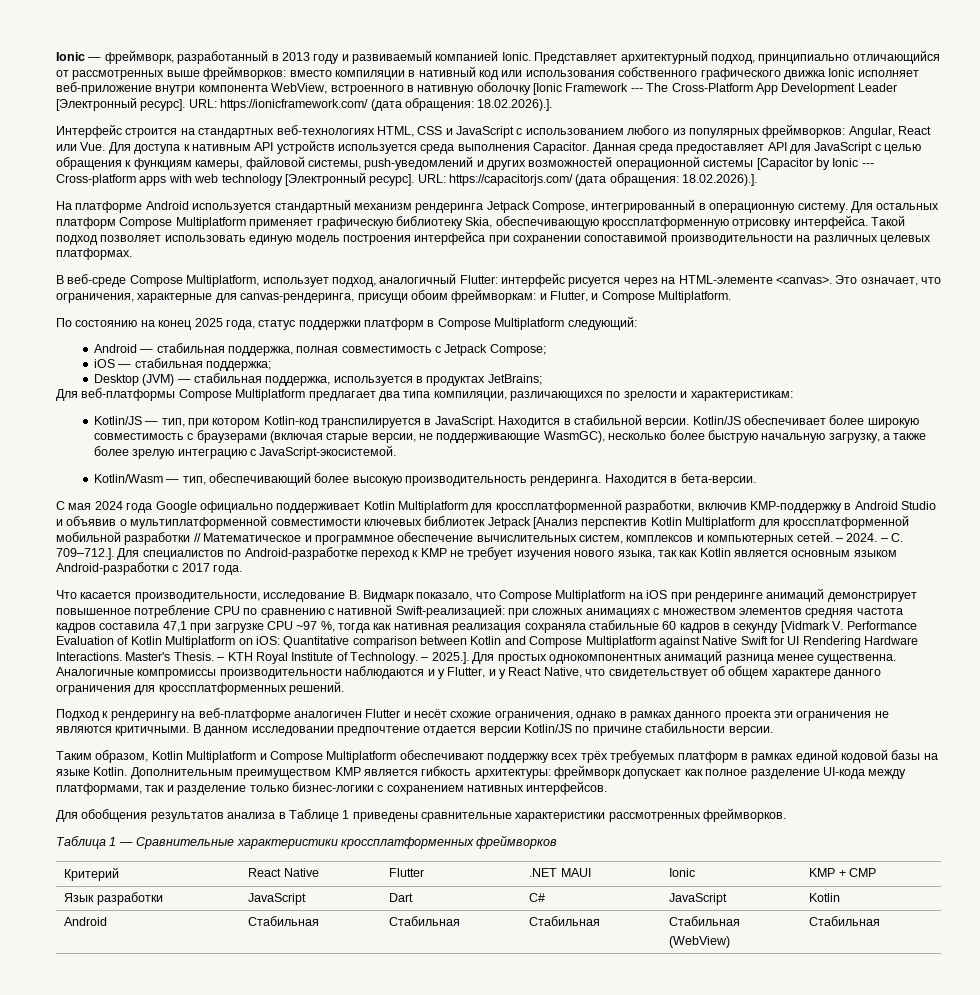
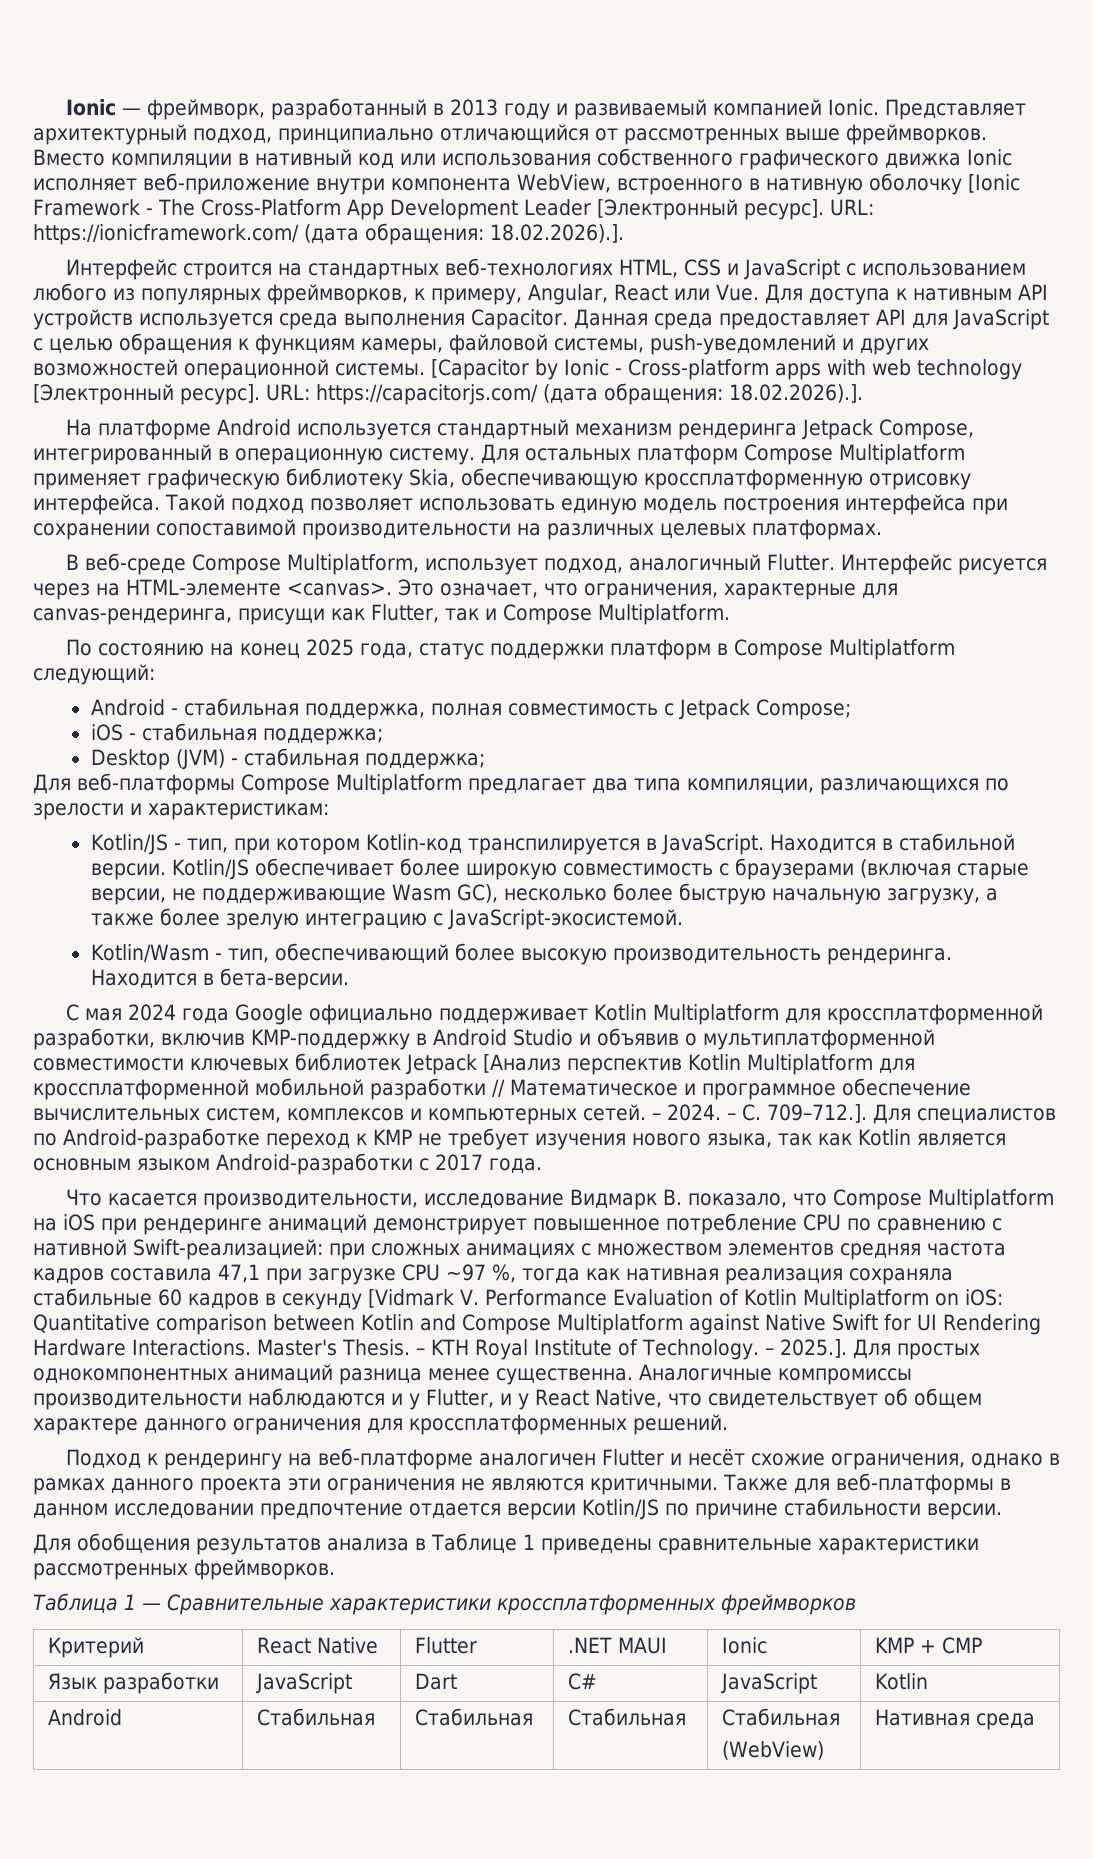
[203,66,332,80] фреймворков: вместо -> [846,124,987,145] [33,149,105,166] фреймворков. Вместо
[630,88,643,92] --- -> [145,208,153,215] -
[762,124,846,138] фреймворков: -> [267,284,522,305] фреймворков, к примеру,
[703,160,754,167] системы -> [335,363,425,376] системы.
[861,163,874,167] --- -> [615,368,622,375] -
[459,273,565,287] Flutter: интерфейс -> [766,554,952,575] Flutter. Интерфейс
[410,289,588,303] обоим фреймворкам: и Flutter, -> [331,604,479,623] как Flutter, так
[140,349,154,353] — -> [170,708,178,715] -
[118,364,132,368] — -> [128,733,136,740] -
[177,373,542,386] — стабильная поддержка, используется в продуктах JetBrains; -> [230,748,485,770] - стабильная поддержка;
[145,421,159,425] — -> [173,843,181,850] -
[543,431,605,443] WasmGC), -> [391,884,498,903] Wasm GC),
[166,479,180,483] — -> [214,953,222,960] -
[348,590,414,602] В. Видмарк -> [569,1189,682,1210] Видмарк В.
[192,724,201,733] В -> [723,1473,1011,1495] Также для веб-платформы в
[56,749,938,763] [56,765,907,779] [56,781,608,795] // Таким образом, Kotlin Multiplatform и Compose Multiplatform обеспечивают поддержку всех трёх требуемых платформ в рамках единой кодовой базы на языке Kotlin. Дополнительным преимуществом KMP является гибкость архитектуры: фреймворк допускает как полное разделение UI-кода между платформами, так и разделение только бизнес-логики с сохранением нативных интерфейсов. -> (1002, 1511) none
[809,916,881,926] Стабильная -> [875,1709,1036,1730] Нативная среда

